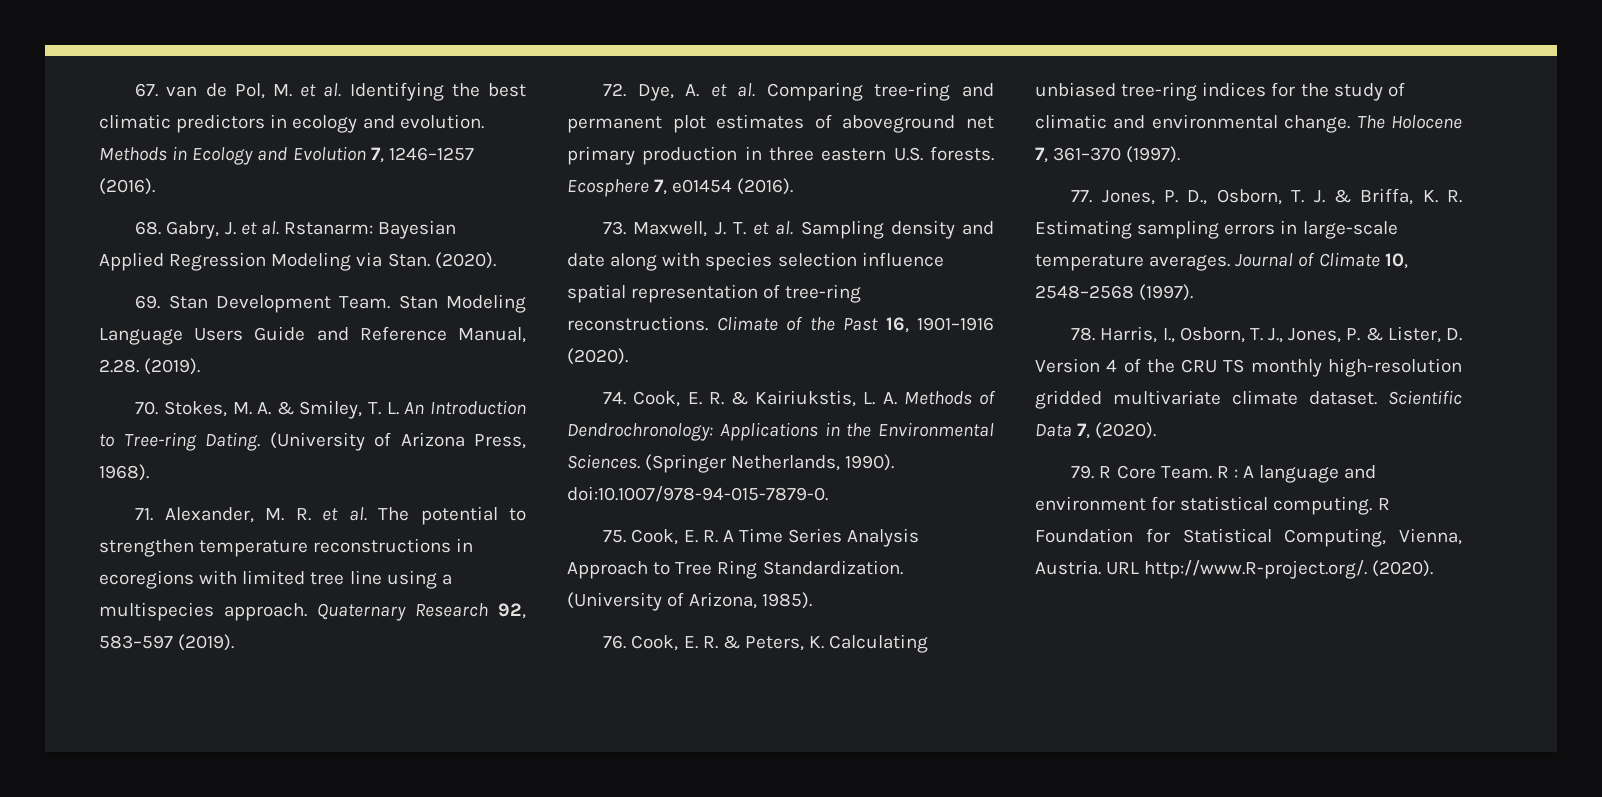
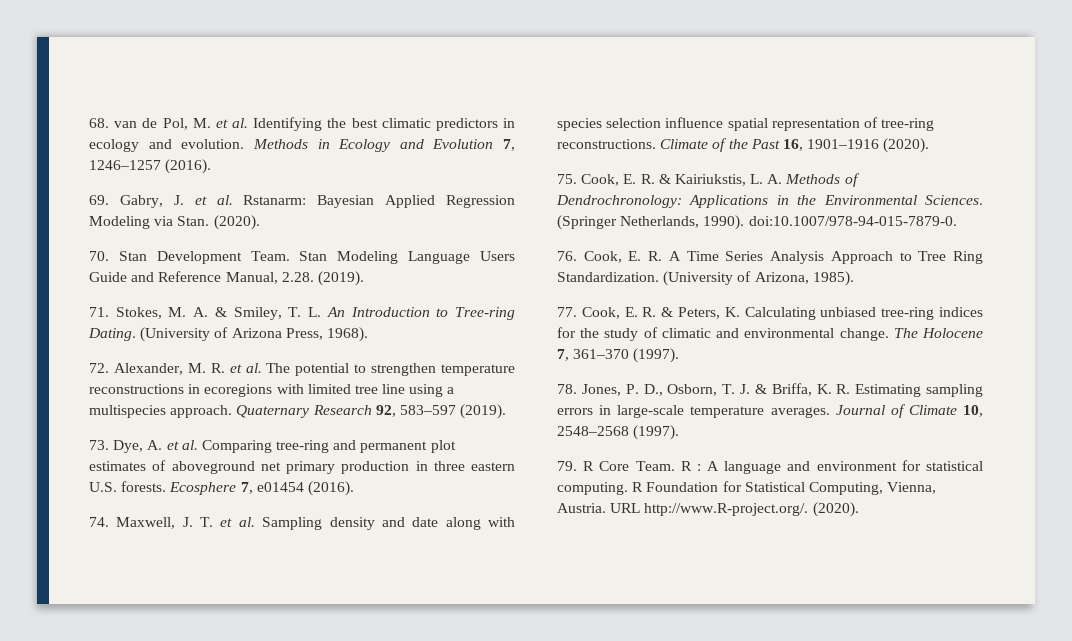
[135,83,159,97] 67. -> [89,118,109,128] 68.
[135,221,162,235] 68. -> [89,195,109,205] 69.
[135,295,161,309] 69. -> [89,251,109,261] 70.
[135,401,159,415] 70. -> [89,307,109,317] 71.
[135,508,154,521] 71. -> [89,363,109,373] 72.
[603,83,627,97] 72. -> [89,440,109,450] 73.
[603,221,627,235] 73. -> [89,517,109,527] 74.
[603,391,627,405] 74. -> [557,174,577,184] 75.
[603,530,627,543] 75. -> [557,251,577,261] 76.
[603,635,627,649] 76. -> [557,307,577,317] 77.
[1071,190,1093,203] 77. -> [557,384,577,394] 78.
[1071,326,1462,343] [1035,358,1462,377] [1035,390,1462,409] [1035,422,1157,439] // 78. Harris, I., Osborn, T. J., Jones, P. & Lister, D. Version 4 of the CRU TS monthly high-resolution gridded multivariate climate dataset. Scientific Data 7, (2020). -> (680, 432) none

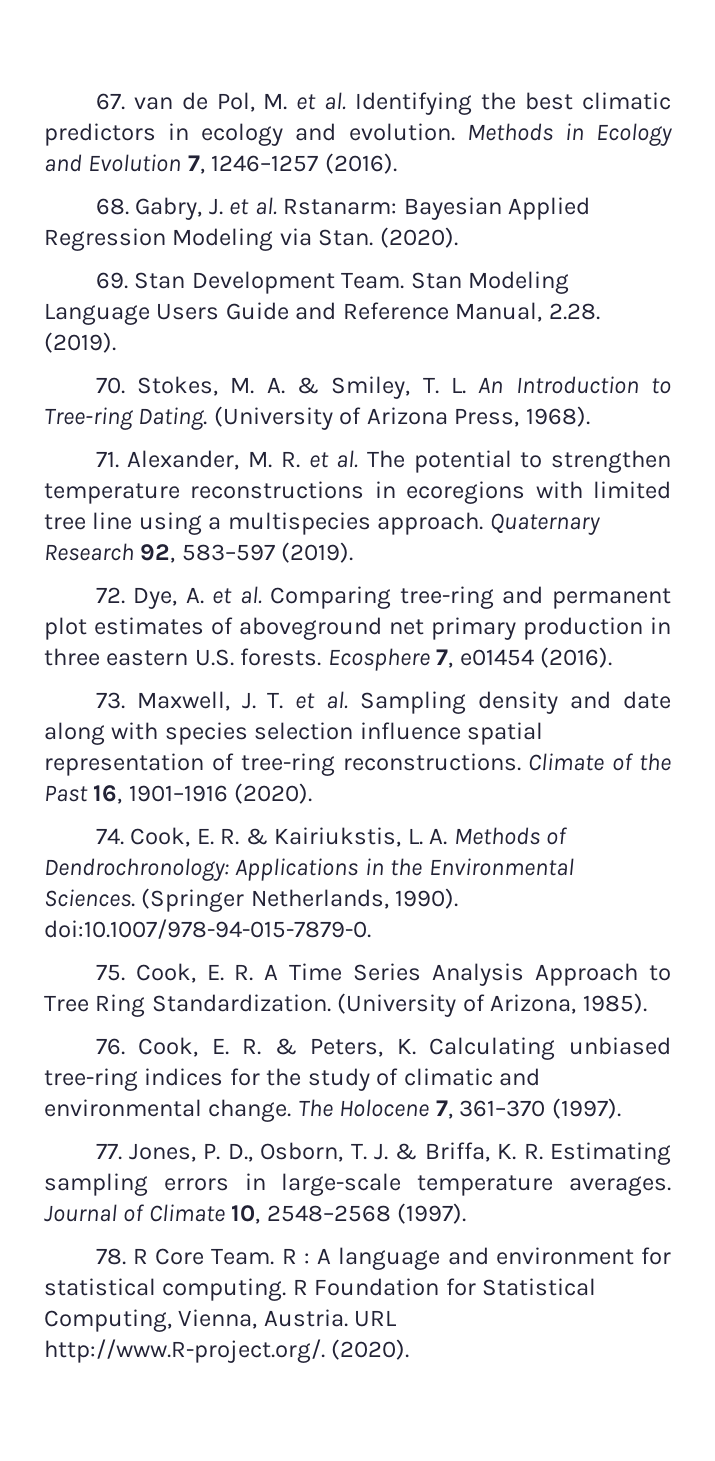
[89,118,109,128] 68. -> [95,93,125,110] 67.
[89,195,109,205] 69. -> [95,198,129,215] 68.
[89,251,109,261] 70. -> [95,272,128,289] 69.
[89,307,109,317] 71. -> [95,377,125,394] 70.
[89,363,109,373] 72. -> [95,451,119,468] 71.
[89,440,109,450] 73. -> [95,587,125,604] 72.
[89,517,109,527] 74. -> [95,692,125,709] 73.
[557,174,577,184] 75. -> [95,828,124,845] 74.
[557,251,577,261] 76. -> [95,964,125,981] 75.
[557,307,577,317] 77. -> [95,1038,125,1055] 76.
[557,384,577,394] 78. -> [95,1143,122,1160] 77.
[557,461,577,471] 79. -> [95,1248,126,1265] 78.

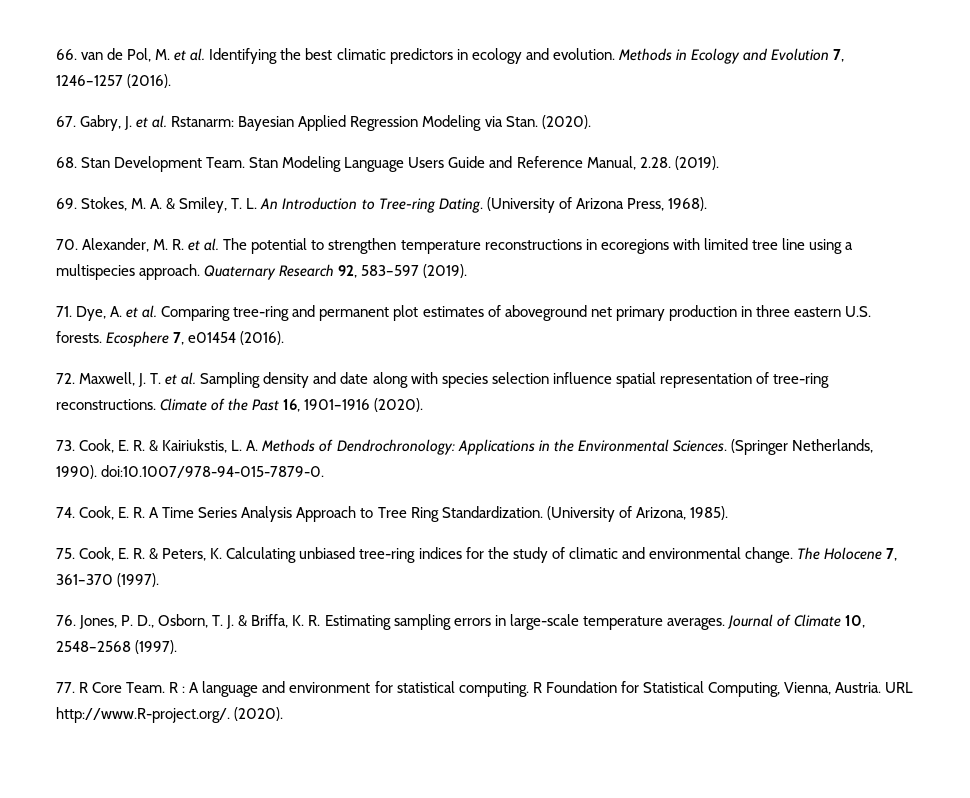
[95,93,125,110] 67. -> [56,49,77,60] 66.
[95,198,129,215] 68. -> [56,116,76,127] 67.
[95,272,128,289] 69. -> [56,157,77,168] 68.
[95,377,125,394] 70. -> [56,198,77,209] 69.
[95,451,119,468] 71. -> [56,239,78,250] 70.
[95,587,125,604] 72. -> [56,306,72,317] 71.
[95,692,125,709] 73. -> [56,373,75,384] 72.
[95,828,124,845] 74. -> [56,440,75,451] 73.
[95,964,125,981] 75. -> [56,507,75,518] 74.
[95,1038,125,1055] 76. -> [56,548,75,559] 75.
[95,1143,122,1160] 77. -> [56,615,76,626] 76.
[95,1248,126,1265] 78. -> [56,682,75,693] 77.

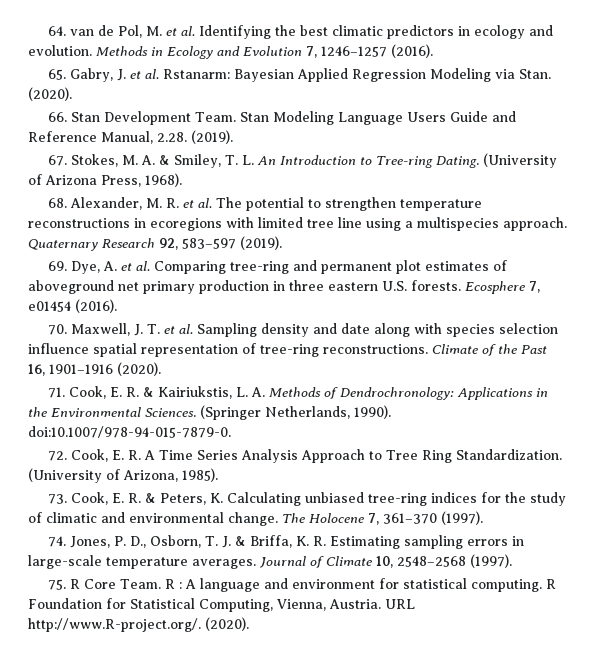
[56,49,77,60] 66. -> [48,26,67,36] 64.
[56,116,76,127] 67. -> [48,69,67,80] 65.
[56,157,77,168] 68. -> [48,112,68,122] 66.
[56,198,77,209] 69. -> [48,155,68,166] 67.
[56,239,78,250] 70. -> [48,198,68,208] 68.
[56,306,72,317] 71. -> [48,261,68,271] 69.
[56,373,75,384] 72. -> [48,324,68,335] 70.
[56,440,75,451] 73. -> [48,387,66,398] 71.
[56,507,75,518] 74. -> [48,451,68,461] 72.
[56,548,75,559] 75. -> [48,494,68,504] 73.
[56,615,76,626] 76. -> [48,536,67,547] 74.
[56,682,75,693] 77. -> [48,579,67,590] 75.

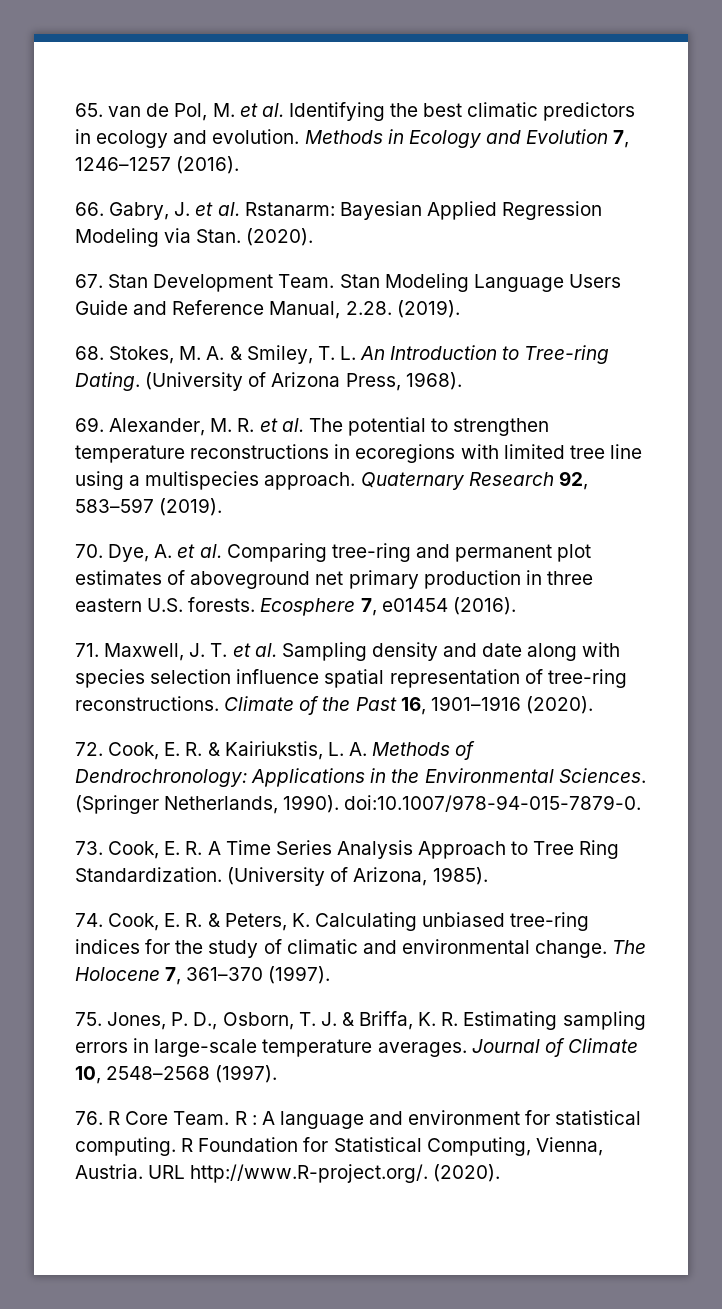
[48,26,67,36] 64. -> [75,103,103,117] 65.
[48,69,67,80] 65. -> [75,202,104,216] 66.
[48,112,68,122] 66. -> [75,274,103,288] 67.
[48,155,68,166] 67. -> [75,346,104,360] 68.
[48,198,68,208] 68. -> [75,417,104,432] 69.
[48,261,68,271] 69. -> [75,544,103,558] 70.
[48,324,68,335] 70. -> [75,643,99,657] 71.
[48,387,66,398] 71. -> [75,742,103,756] 72.
[48,451,68,461] 72. -> [75,841,103,855] 73.
[48,494,68,504] 73. -> [75,913,103,927] 74.
[48,536,67,547] 74. -> [75,1012,102,1026] 75.
[48,579,67,590] 75. -> [75,1111,103,1125] 76.

